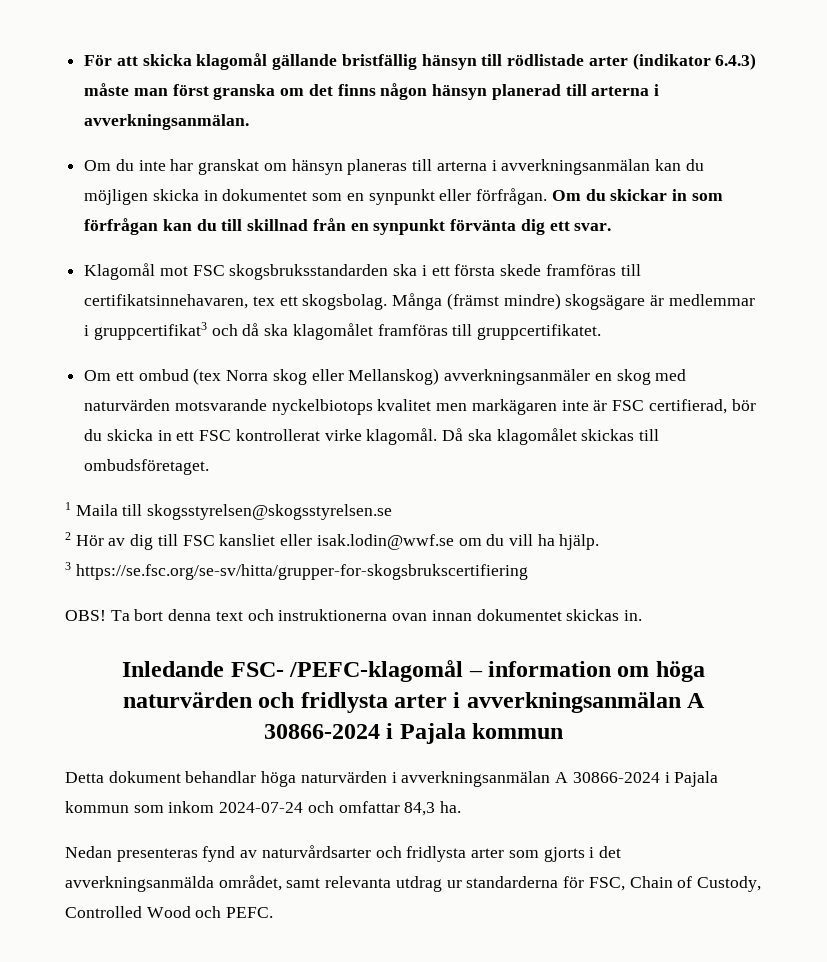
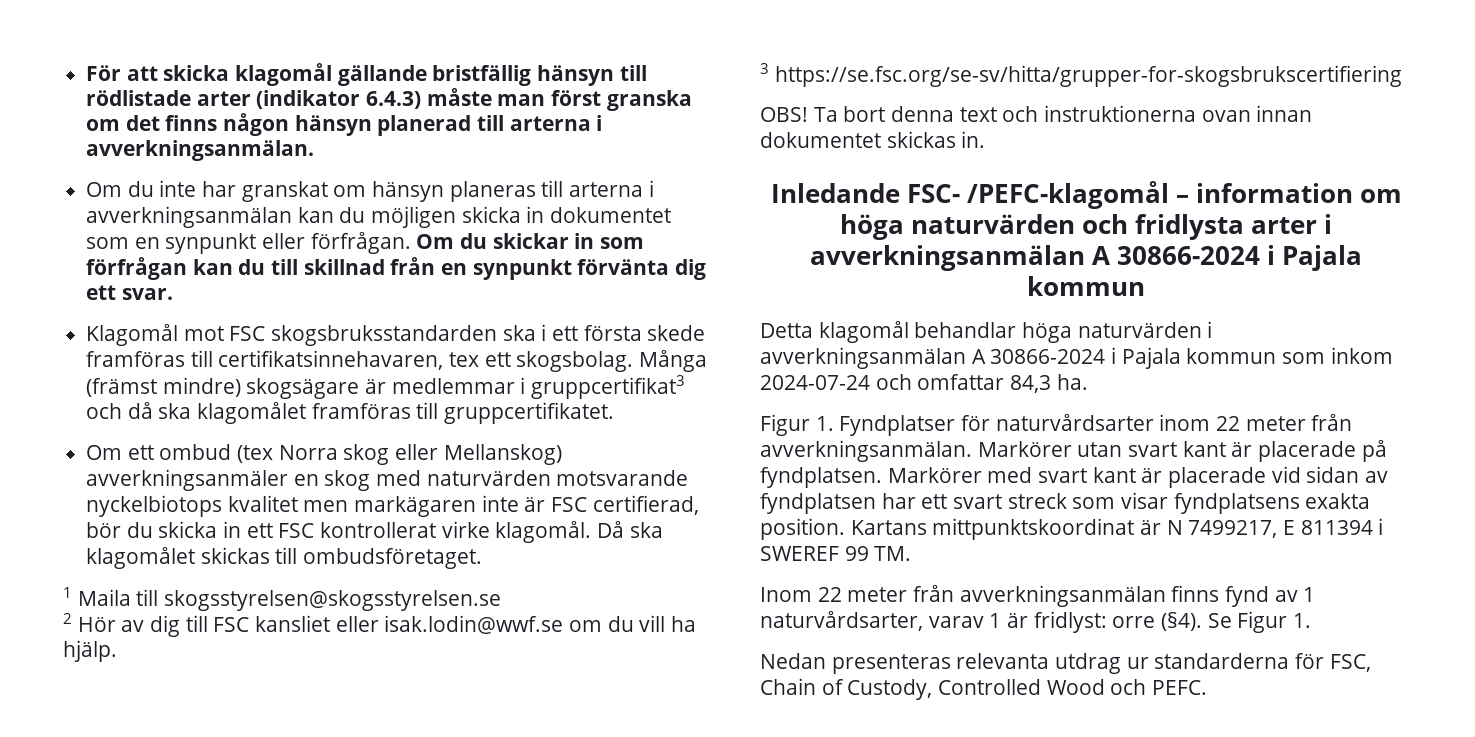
[108,771,181,783] dokument -> [818,321,909,343] klagomål
[65,845,621,862] [65,875,321,892] Nedan presenteras fynd av naturvårdsarter och fridlysta arter som gjorts i det avverkningsanmälda området, samt -> [760,414,1353,436] [760,440,1387,462] [760,466,1389,488] [760,492,1371,514] [760,518,1384,540] [760,546,912,561] [760,585,1316,607] [760,611,1312,633] [760,653,951,674] Figur 1. Fyndplatser för naturvårdsarter inom 22 meter från avverkningsanmälan. Markörer utan svart kant är placerade på fyndplatsen. Markörer med svart kant är placerade vid sidan av fyndplatsen har ett svart streck som visar fyndplatsens exakta position. Kartans mittpunktskoordinat är N 7499217, E 811394 i SWEREF 99 TM. // Inom 22 meter från avverkningsanmälan finns fynd av 1 naturvårdsarter, varav 1 är fridlyst: orre (§4). Se Figur 1. // Nedan presenteras

